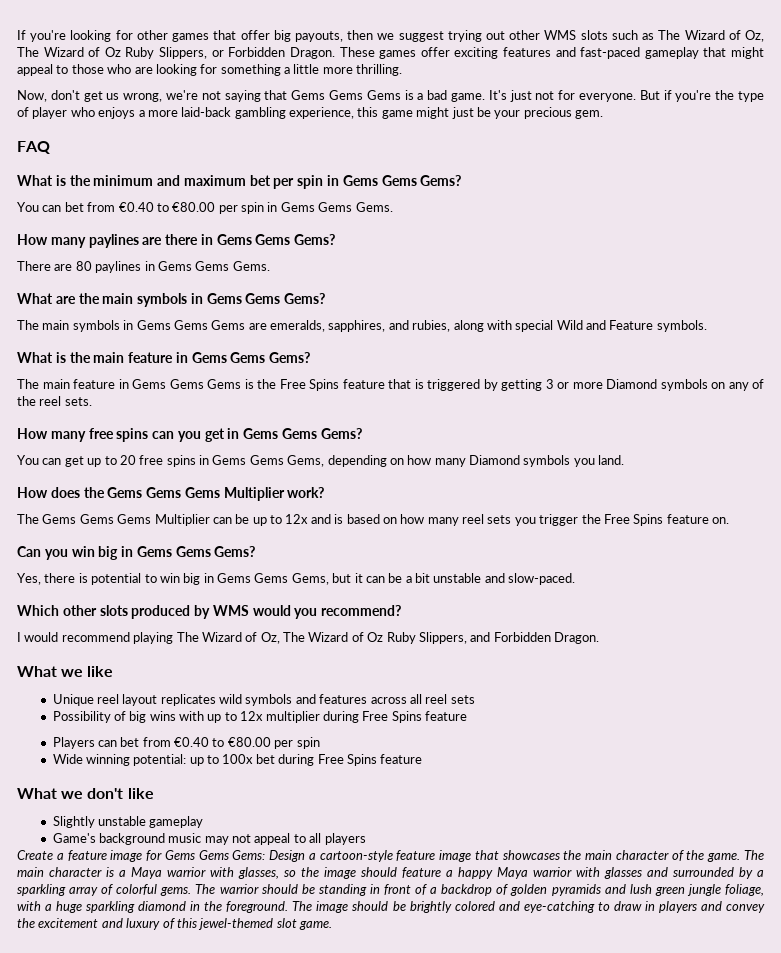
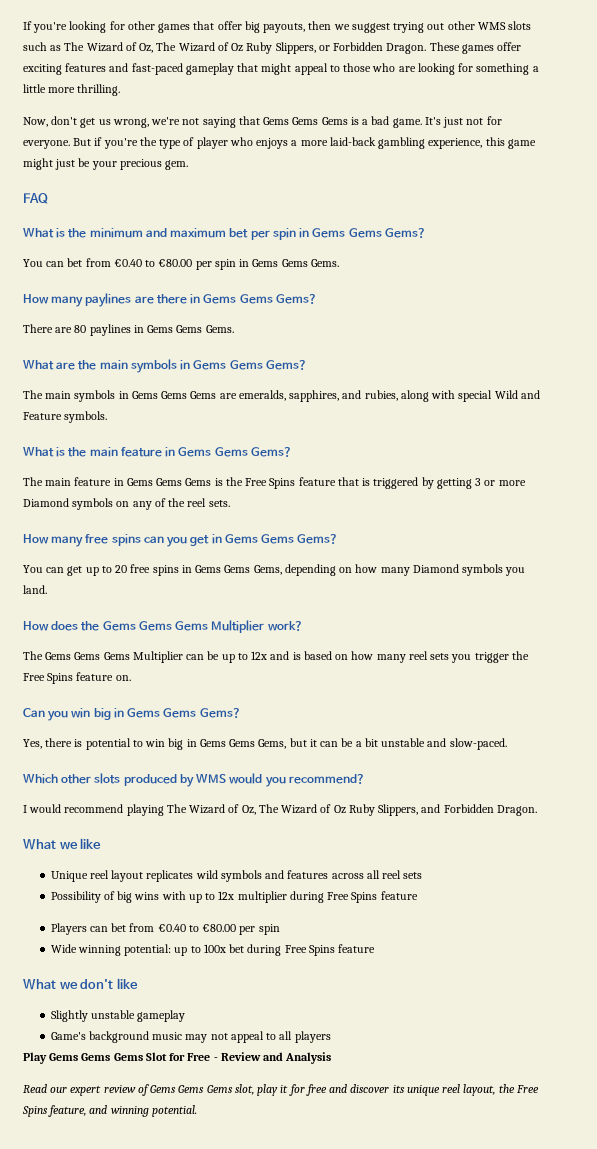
[17,850,765,862] [17,867,764,879] [17,884,764,896] [17,901,765,913] [17,918,332,930] Create a feature image for Gems Gems Gems: Design a cartoon-style feature image that showcases the main character of the game. The main character is a Maya warrior with glasses, so the image should feature a happy Maya warrior with glasses and surrounded by a sparkling array of colorful gems. The warrior should be standing in front of a backdrop of golden pyramids and lush green jungle foliage, with a huge sparkling diamond in the foreground. The image should be brightly colored and eye-catching to draw in players and convey the excitement and luxury of this jewel-themed slot game. -> [23,1052,332,1064] [23,1084,539,1096] [22,1105,197,1117] Play Gems Gems Gems Slot for Free - Review and Analysis // Read our expert review of Gems Gems Gems slot, play it for free and discover its unique reel layout, the Free Spins feature, and winning potential.

